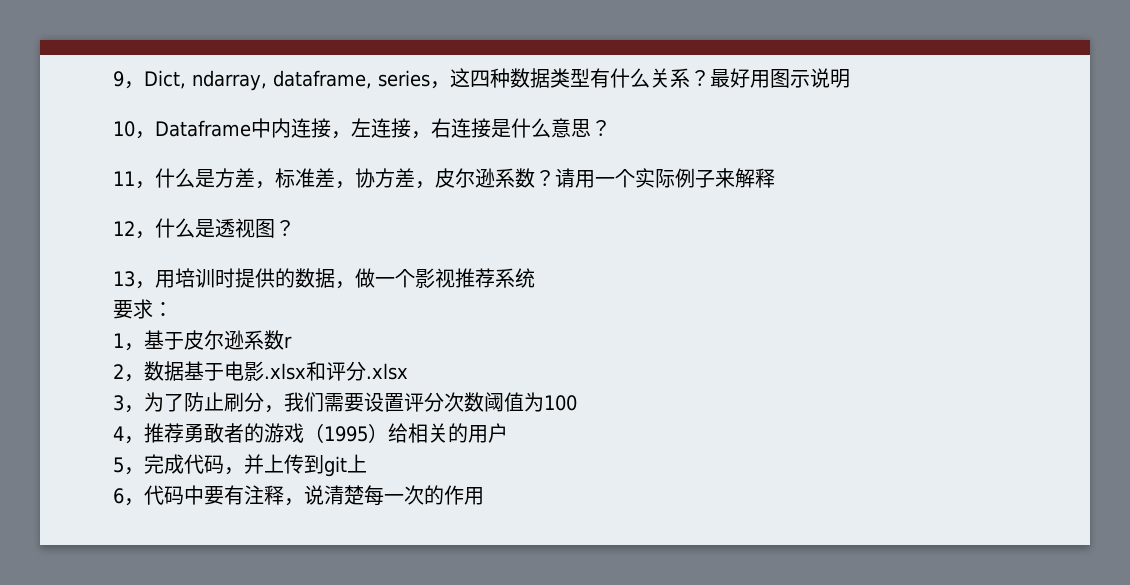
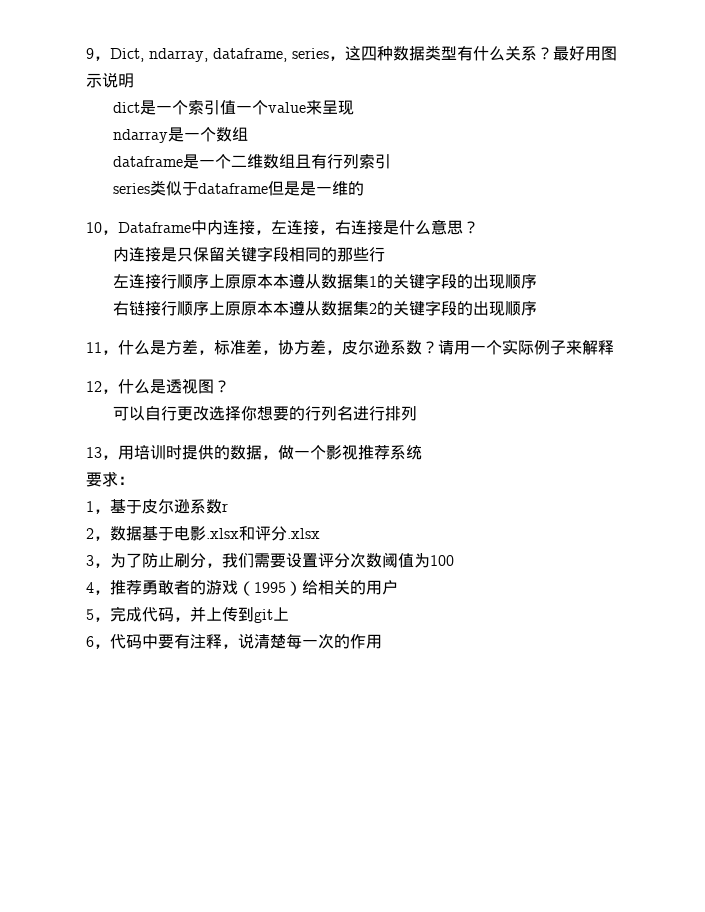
(850, 78) none -> [112,100,354,115] [112,127,248,143] [112,154,391,169] [112,180,364,196] // dict是一个索引值一个value来呈现 // ndarray是一个数组 // dataframe是一个二维数组且有行列索引 // series类似于dataframe但是是一维的
(611, 128) none -> [112,246,385,262] [112,273,537,289] [112,300,537,316] // 内连接是只保留关键字段相同的那些行 // 左连接行顺序上原原本本遵从数据集1的关键字段的出现顺序 // 右链接行顺序上原原本本遵从数据集2的关键字段的出现顺序
(295, 228) none -> [112,406,417,421] // 可以自行更改选择你想要的行列名进行排列

